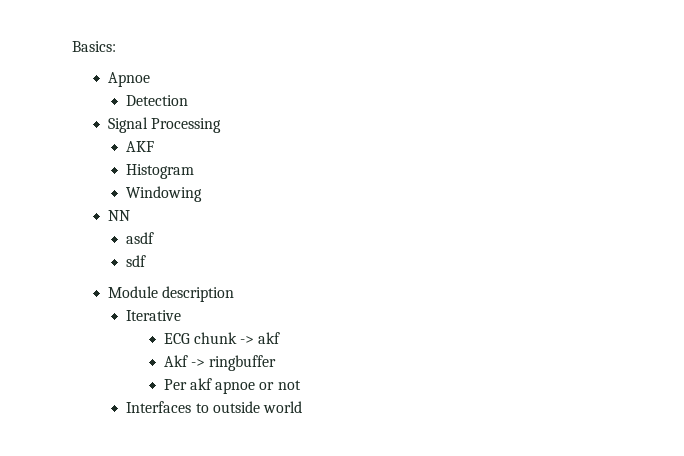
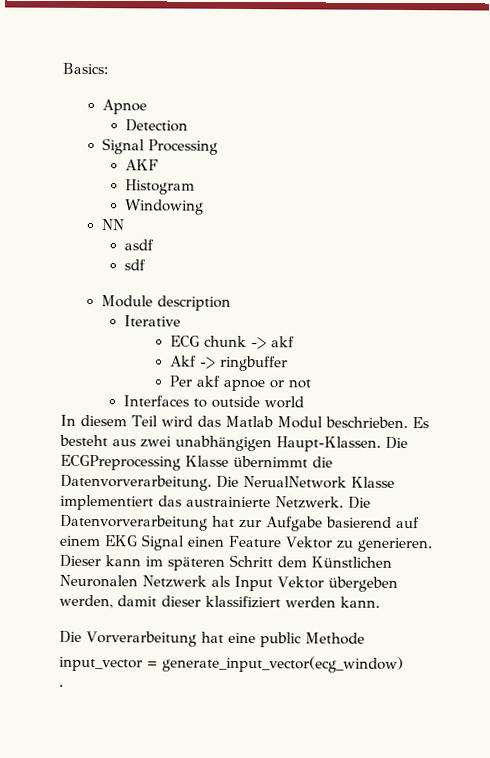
(302, 407) none -> [60,414,429,429] [59,434,408,452] [60,454,333,471] [60,474,395,491] [60,494,371,511] [60,514,420,532] [59,534,433,553] [59,554,392,571] [59,574,398,592] [59,594,380,609] [59,630,365,648] [59,655,404,673] [59,684,64,687] // In diesem Teil wird das Matlab Modul beschrieben. Es besteht aus zwei unabhängigen Haupt-Klassen. Die ECGPreprocessing Klasse übernimmt die Datenvorverarbeitung. Die NerualNetwork Klasse implementiert das austrainierte Netzwerk. Die Datenvorverarbeitung hat zur Aufgabe basierend auf einem EKG Signal einen Feature Vektor zu generieren. Dieser kann im späteren Schritt dem Künstlichen Neuronalen Netzwerk als Input Vektor übergeben werden, damit dieser klassifiziert werden kann. // Die Vorverarbeitung hat eine public Methode // input_vector = generate_input_vector(ecg_window) // .

